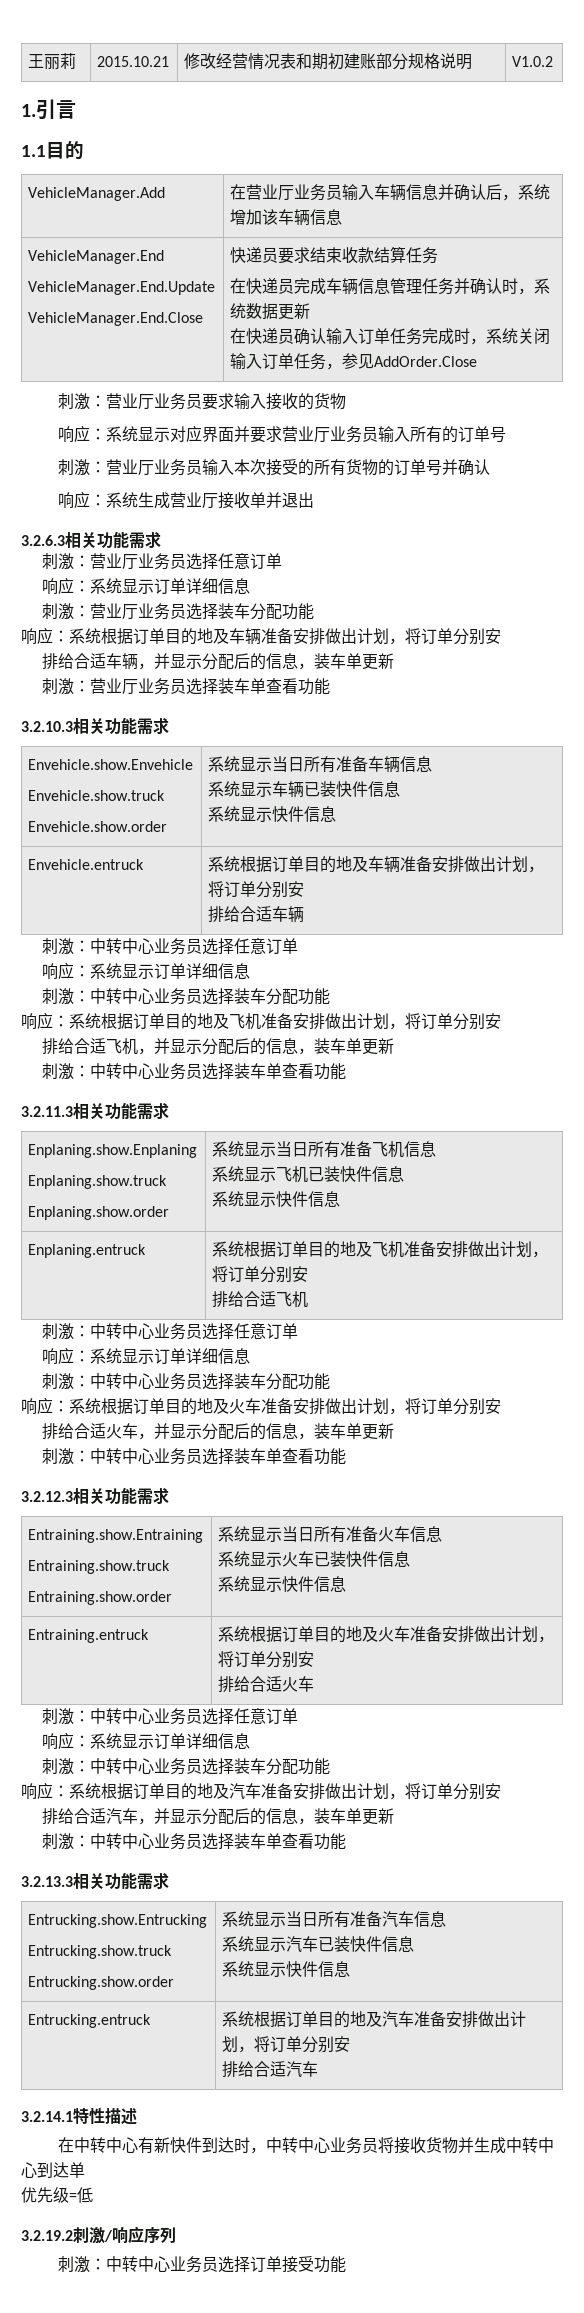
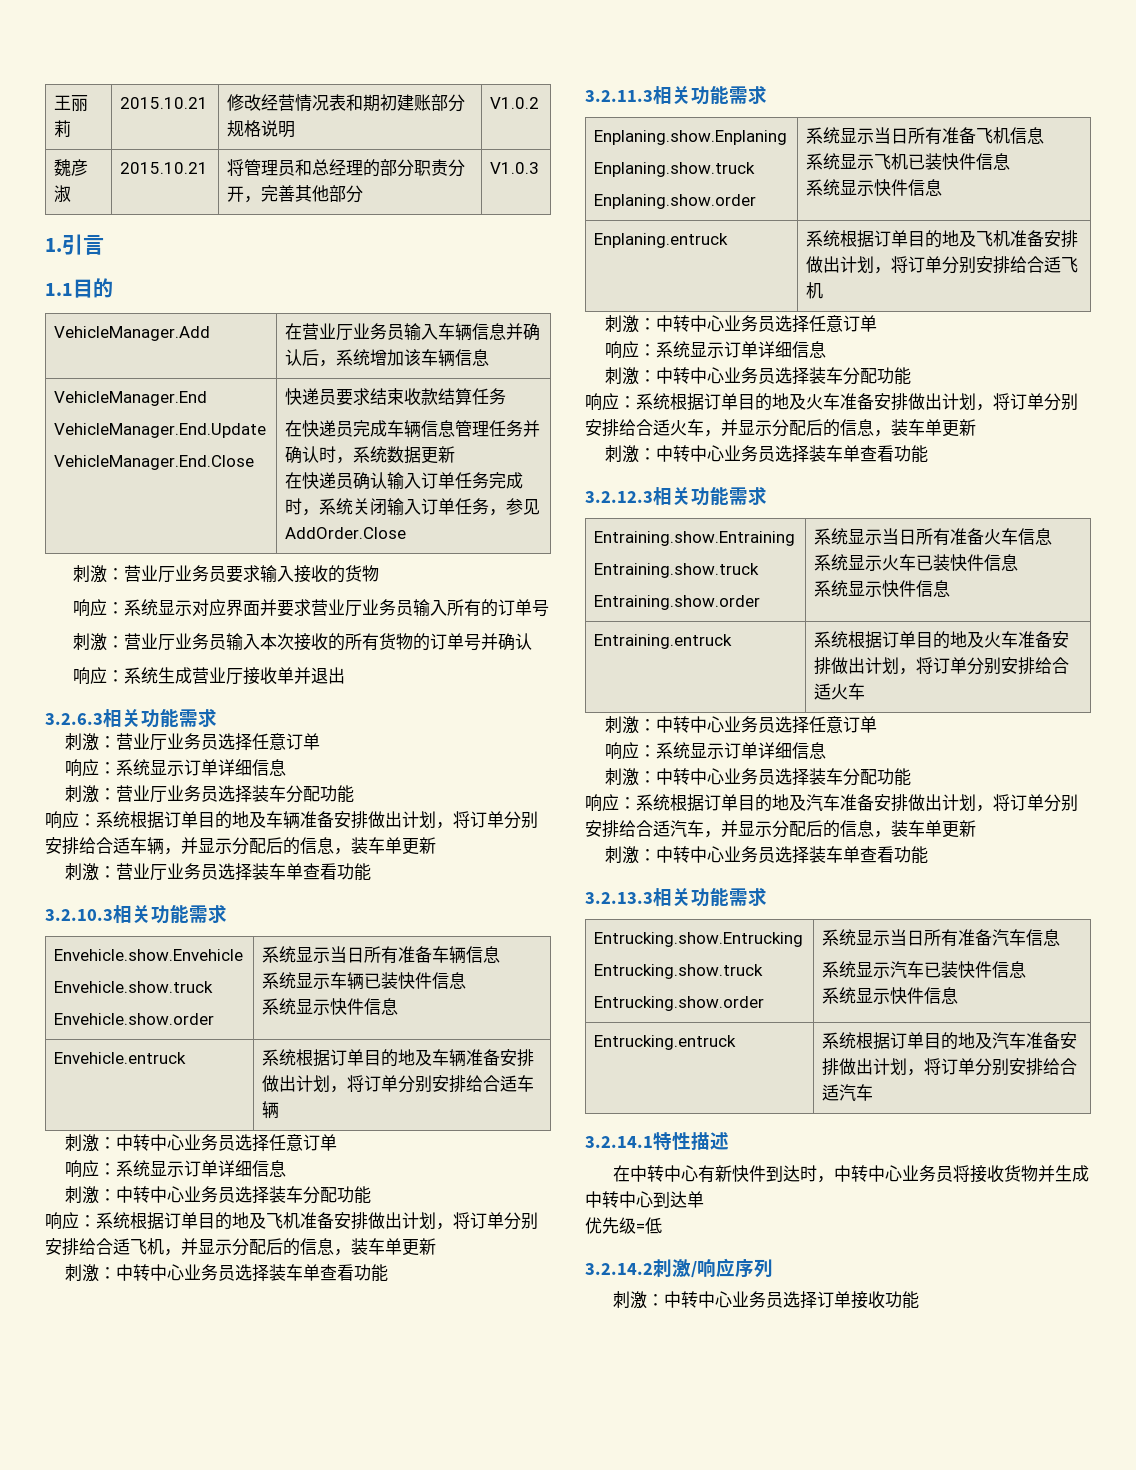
(554, 61) none -> [54,159,89,177] [54,185,72,202] [120,162,209,174] [227,159,466,177] [227,185,364,203] [490,162,540,174] // 魏彦淑 | 2015.10.21 | 将管理员和总经理的部分职责分开，完善其他部分 | V1.0.3
[282,459,299,475] 受 -> [311,633,329,651] 收
(501, 636) // -> (62, 845) none
(305, 889) // -> (450, 1083) none
(501, 1021) // -> (62, 1246) none
(309, 1274) // -> (994, 264) none
(501, 1406) // -> (602, 427) none
(315, 1659) // -> (1019, 665) none
(501, 1791) // -> (602, 828) none
(351, 2044) // -> (1027, 1066) none
[21,2230,73,2241] 3.2.19.2 -> [585,1263,653,1275] 3.2.14.2
[298,2256,315,2272] 受 -> [868,1291,886,1309] 收

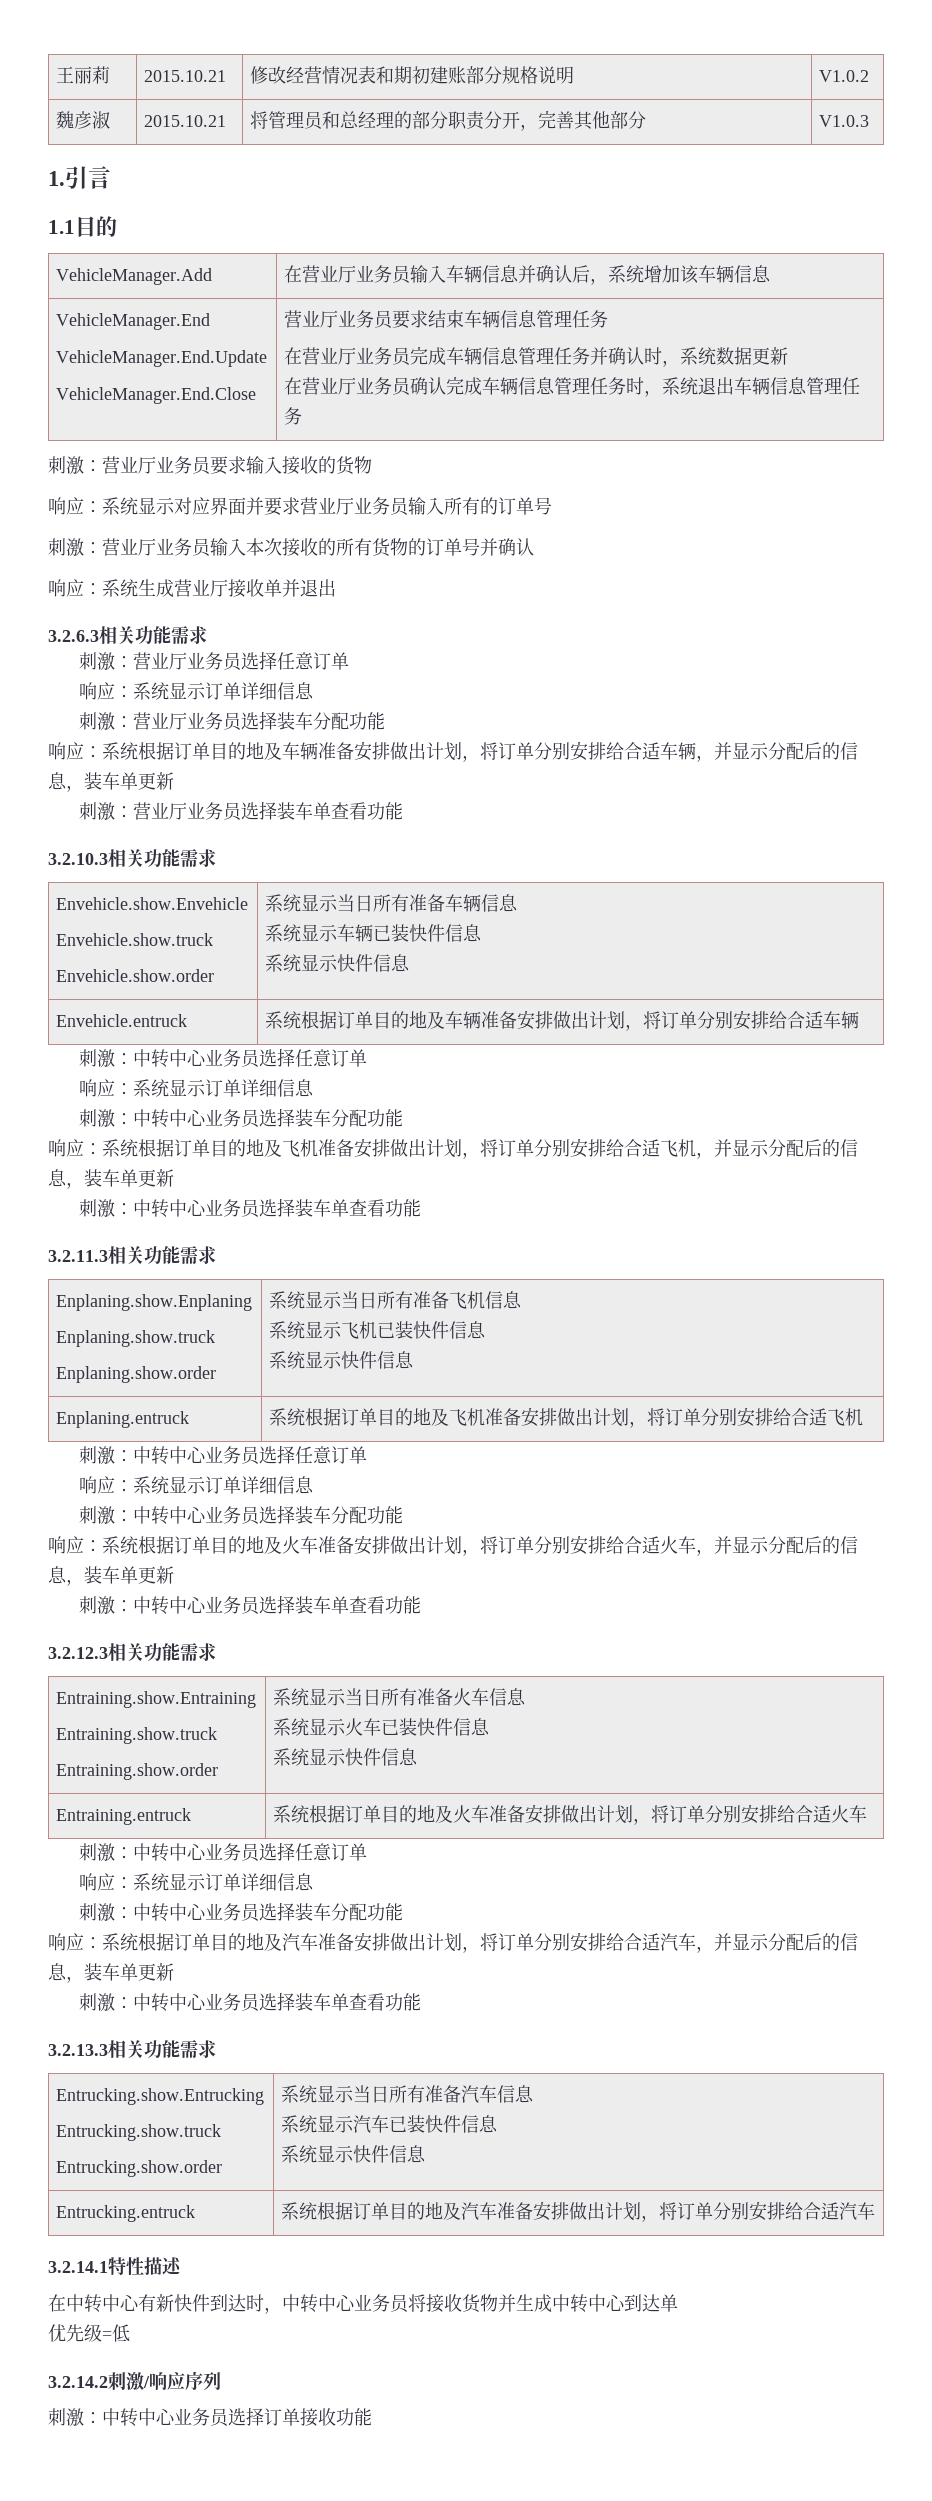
[285,388,473,406] 快递员要求结束收款结算 -> [284,310,573,329] 营业厅业务员要求结束车辆信息管理
[302,420,337,437] 快递 -> [302,347,393,365] 营业厅业务
[302,472,524,490] [285,498,541,516] [285,527,407,539] 快递员确认输入订单任务完成时，系统关闭输入订单任务，参见AddOrder.Close -> [302,376,861,397] [284,407,303,425] 营业厅业务员确认完成车辆信息管理任务时，系统退出车辆信息管理任务

